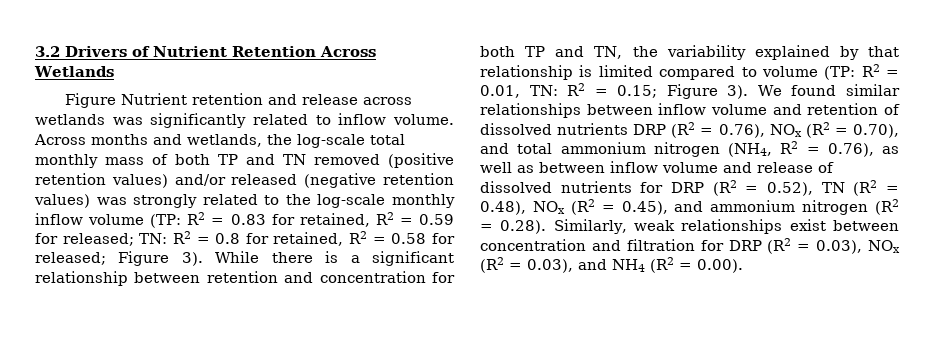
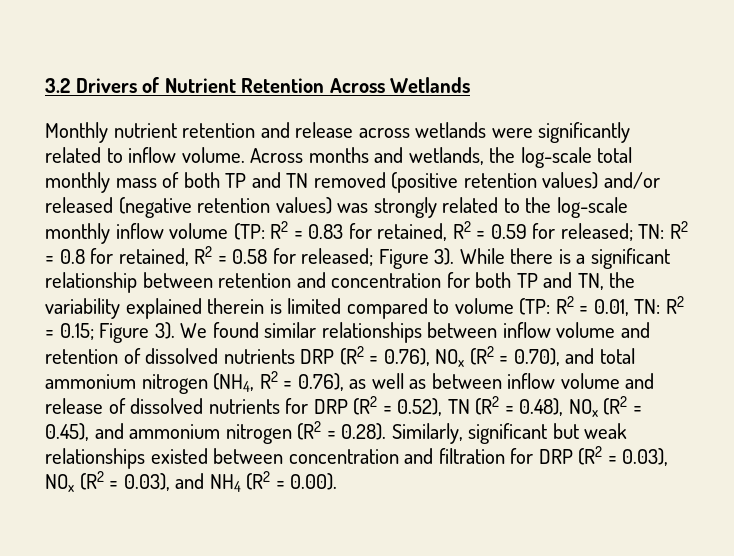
[64,93,187,108] Figure Nutrient -> [45,122,177,143] Monthly nutrient
[112,117,143,125] was -> [491,128,533,138] were
[839,46,899,60] [480,65,573,80] by that relationship -> [207,298,265,314] therein
(627, 226) none -> [468,423,579,444] significant but
[789,219,826,231] exist -> [150,448,208,464] existed

